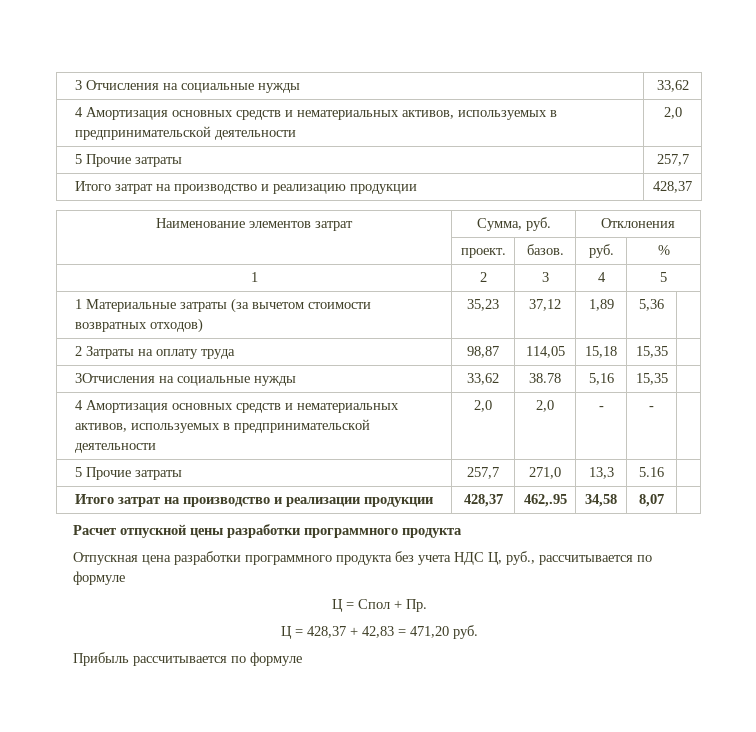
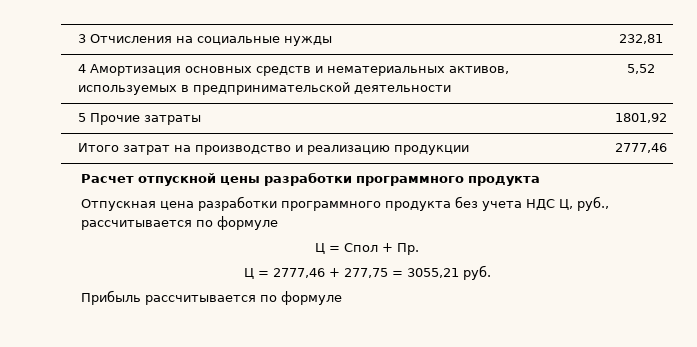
[656,80,689,92] 33,62 -> [618,34,663,44] 232,81
[663,107,682,119] [75,154,183,167] [656,154,689,166] 2,0 // 5 Прочие затраты | 257,7 -> [626,64,655,74] [78,113,202,125] [614,113,667,123] 5,52 // 5 Прочие затраты | 1801,92
[653,181,692,193] [156,218,353,231] [476,217,551,231] [601,218,675,228] [460,248,506,258] [526,244,564,255] [588,244,614,258] [657,245,670,255] [250,272,258,282] [479,272,487,282] [541,272,549,282] [597,272,606,282] [660,272,667,282] [75,298,372,313] [75,318,204,333] [467,299,499,311] [529,299,561,311] [588,299,614,311] [639,299,664,311] [75,346,236,359] [467,346,499,358] [525,346,565,358] [585,346,617,358] [635,346,668,358] [75,373,297,386] [467,373,499,385] [529,373,561,383] [588,373,614,385] [635,373,668,385] [75,400,400,413] [75,419,371,433] [75,443,157,453] [474,400,492,412] [536,400,554,412] [598,406,604,410] [649,406,654,410] [75,467,183,480] [467,467,499,479] [529,467,561,479] [588,467,614,479] [639,467,664,477] [75,494,434,507] [463,494,503,507] [523,494,567,507] [585,494,617,507] [639,494,664,507] 428,37 // Наименование элементов затрат | Сумма, руб. | Отклонения // | проект. | базов. | руб. | % // 1 | 2 | 3 | 4 | 5 // 1 Материальные затраты (за вычетом стоимости возвратных отходов) | 35,23 | 37,12 | 1,89 | 5,36 | // 2 Затраты на оплату труда | 98,87 | 114,05 | 15,18 | 15,35 | // 3Отчисления на социальные нужды | 33,62 | 38.78 | 5,16 | 15,35 | // 4 Амортизация основных средств и нематериальных активов, используемых в предпринимательской деятельности | 2,0 | 2,0 | - | - | // 5 Прочие затраты | 257,7 | 271,0 | 13,3 | 5.16 | // Итого затрат на производство и реализации продукции | 428,37 | 462,.95 | 34,58 | 8,07 | -> [614,143,667,153] 2777,46
[306,626,449,638] 428,37 + 42,83 = 471,20 -> [272,268,459,278] 2777,46 + 277,75 = 3055,21

